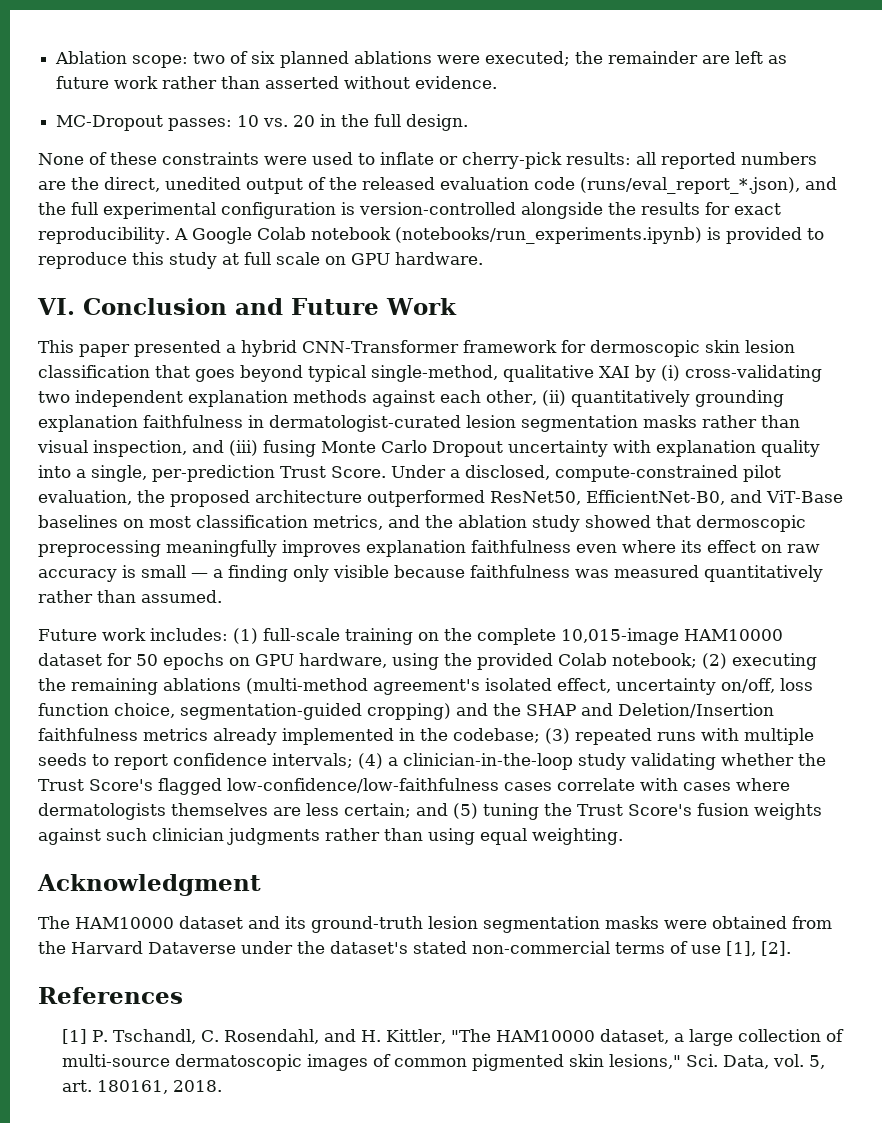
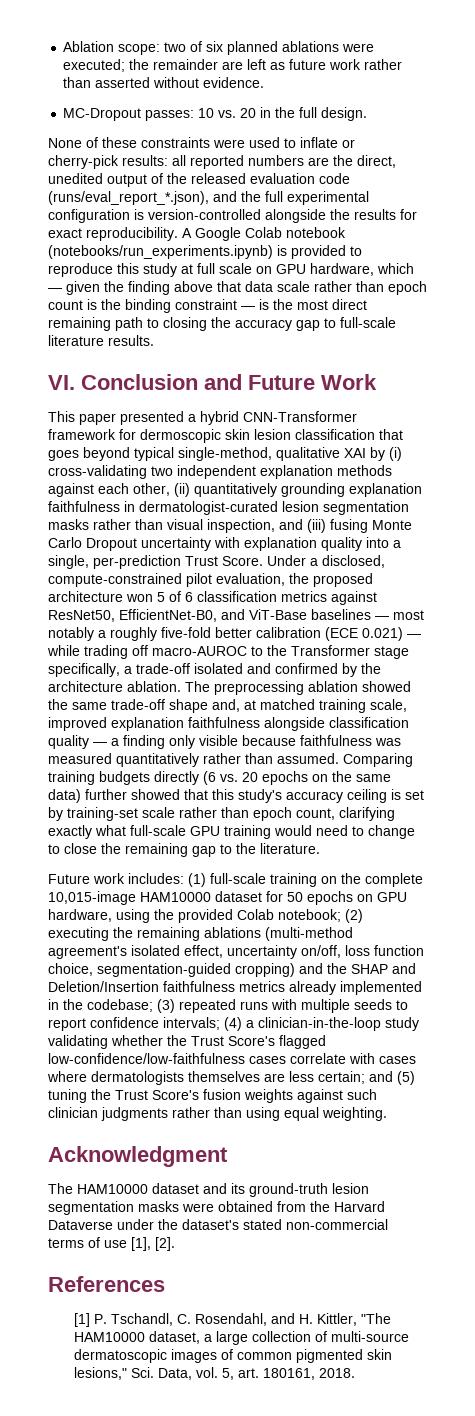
[395,252,483,265] hardware. -> [310,263,414,276] [48,281,427,295] [48,299,367,313] [48,317,396,331] [48,335,154,346] hardware, which — given the finding above that data scale rather than epoch count is the binding constraint — is the most direct remaining path to closing the accuracy gap to full-scale literature results.
[367,490,485,507] outperformed -> [126,591,377,605] won 5 of 6 classification metrics against
[123,515,806,532] [38,540,820,557] [38,565,186,582] on most classification metrics, and the ablation study showed that dermoscopic preprocessing meaningfully improves explanation faithfulness even where its effect on raw accuracy is small -> [375,610,424,620] [48,627,421,641] [47,645,409,659] [48,663,381,677] [48,681,411,695] [48,699,407,713] [48,717,409,731] [48,735,89,749] — most notably a roughly five-fold better calibration (ECE 0.021) — while trading off macro-AUROC to the Transformer stage specifically, a trade-off isolated and confirmed by the architecture ablation. The preprocessing ablation showed the same trade-off shape and, at matched training scale, improved explanation faithfulness alongside classification quality
(222, 596) none -> [343,753,413,767] [48,771,391,785] [48,789,424,803] [48,807,395,821] [48,825,415,839] [48,843,320,857] Comparing training budgets directly (6 vs. 20 epochs on the same data) further showed that this study's accuracy ceiling is set by training-set scale rather than epoch count, clarifying exactly what full-scale GPU training would need to change to close the remaining gap to the literature.

